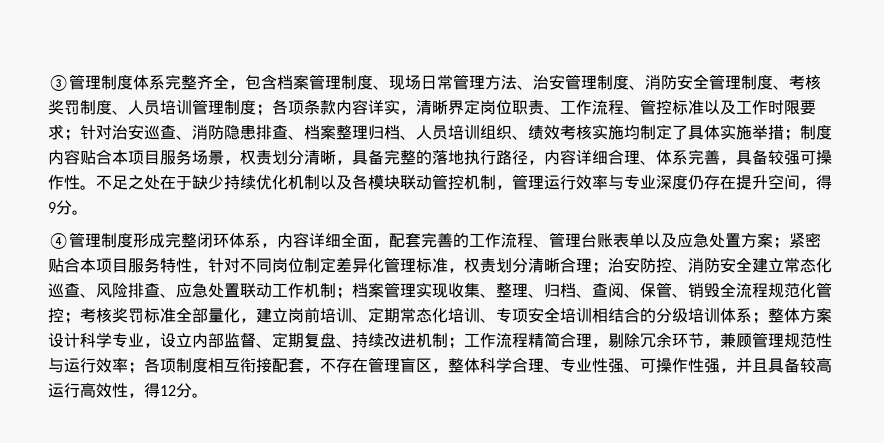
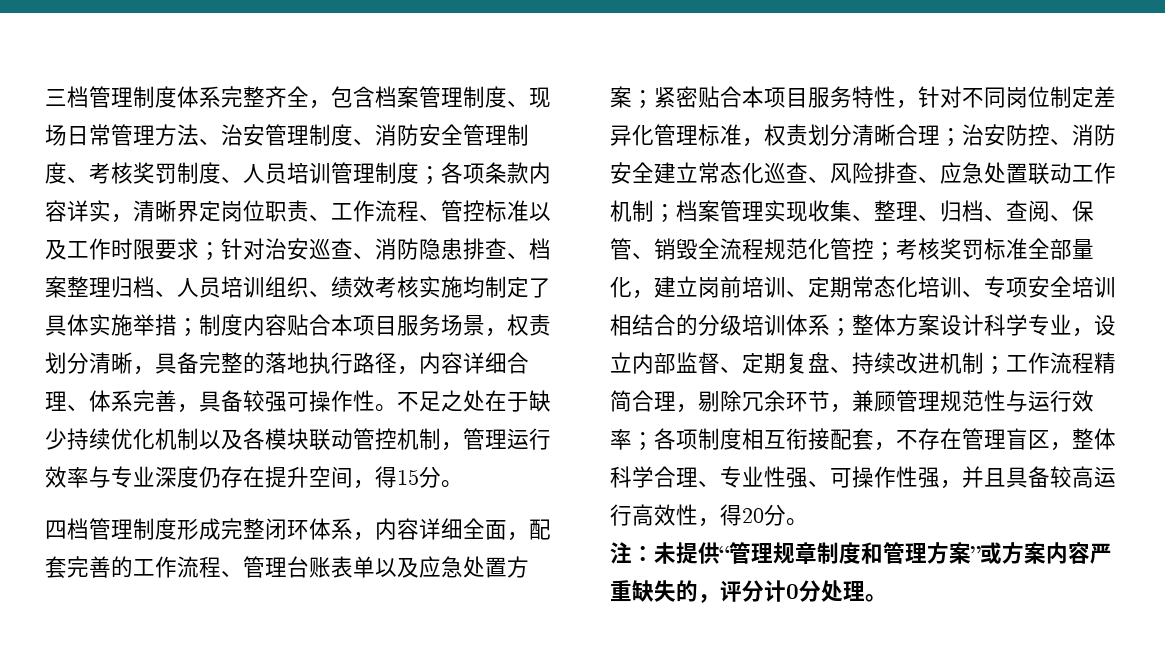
[48,75,69,91] ③ -> [45,86,89,108] 三档
[48,200,88,215] [48,233,69,249] 9分。 // ④ -> [397,466,463,488] [45,518,89,540] 15分。 // 四档
[160,383,208,398] 12分。 -> [742,504,808,526] [610,542,1112,564] [610,580,887,603] 20分。 // 注：未提供“管理规章制度和管理方案”或方案内容严重缺失的，评分计0分处理。

